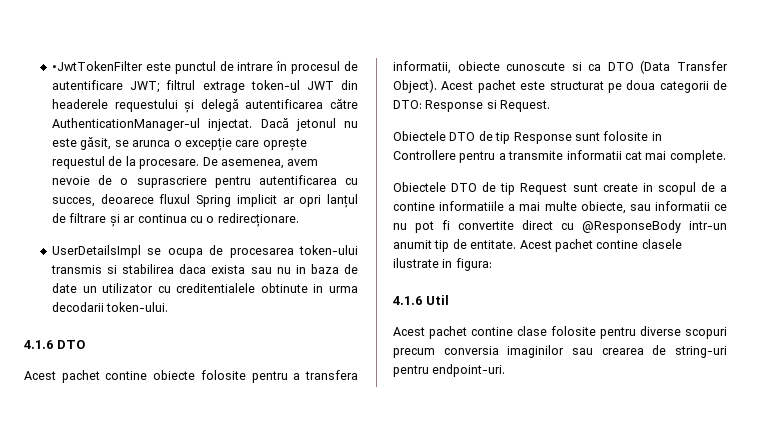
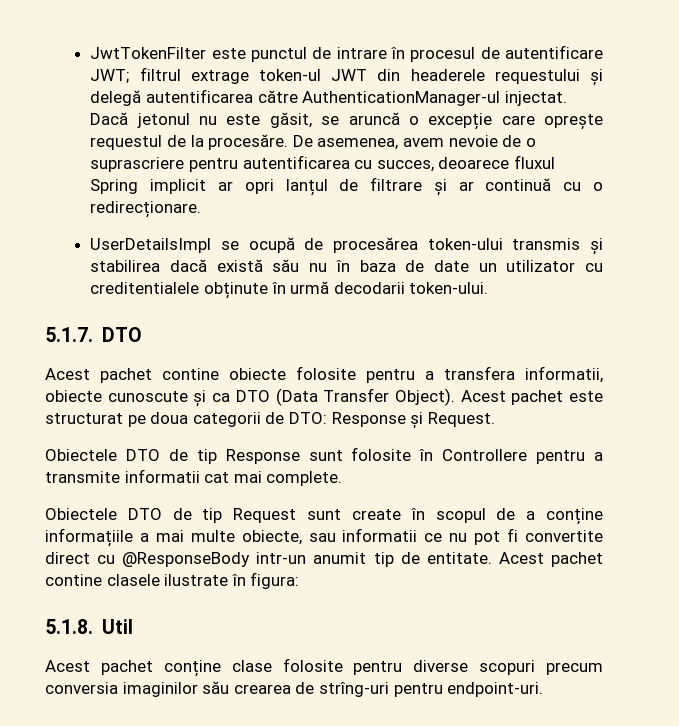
[52,61,144,71] •JwtTokenFilter -> [90,47,207,59] JwtTokenFilter
[132,140,171,147] arunca -> [348,112,400,125] aruncă
[139,159,200,169] procesare. -> [208,134,289,150] procesăre.
[137,214,187,223] continua -> [485,178,552,191] continuă
[167,245,359,258] [51,264,306,274] ocupa de procesarea token-ului transmis si stabilirea daca exista sau nu in -> [248,237,604,255] [90,259,350,272] ocupă de procesărea token-ului transmis și stabilirea dacă există său nu în
[260,283,358,293] obtinute in urma -> [203,281,330,299] obținute în urmă
[24,340,53,349] 4.1.6 -> [45,327,93,342] 5.1.7.
[571,62,582,71] si -> [193,390,207,407] și
[486,100,497,109] si -> [410,412,424,429] și
[651,132,662,141] in -> [419,449,434,461] în
[642,183,653,192] in -> [410,508,425,520] în
[393,201,505,211] contine informatiile -> [546,508,603,525] [45,528,133,547] conține informațiile
[442,259,453,268] in -> [231,574,246,586] în
[393,296,422,305] 4.1.6 -> [45,619,93,634] 5.1.8.
[471,327,513,336] contine -> [163,660,221,677] conține
[572,348,593,355] sau -> [202,681,230,694] său
[675,346,727,358] string-uri -> [318,682,389,697] strîng-uri

